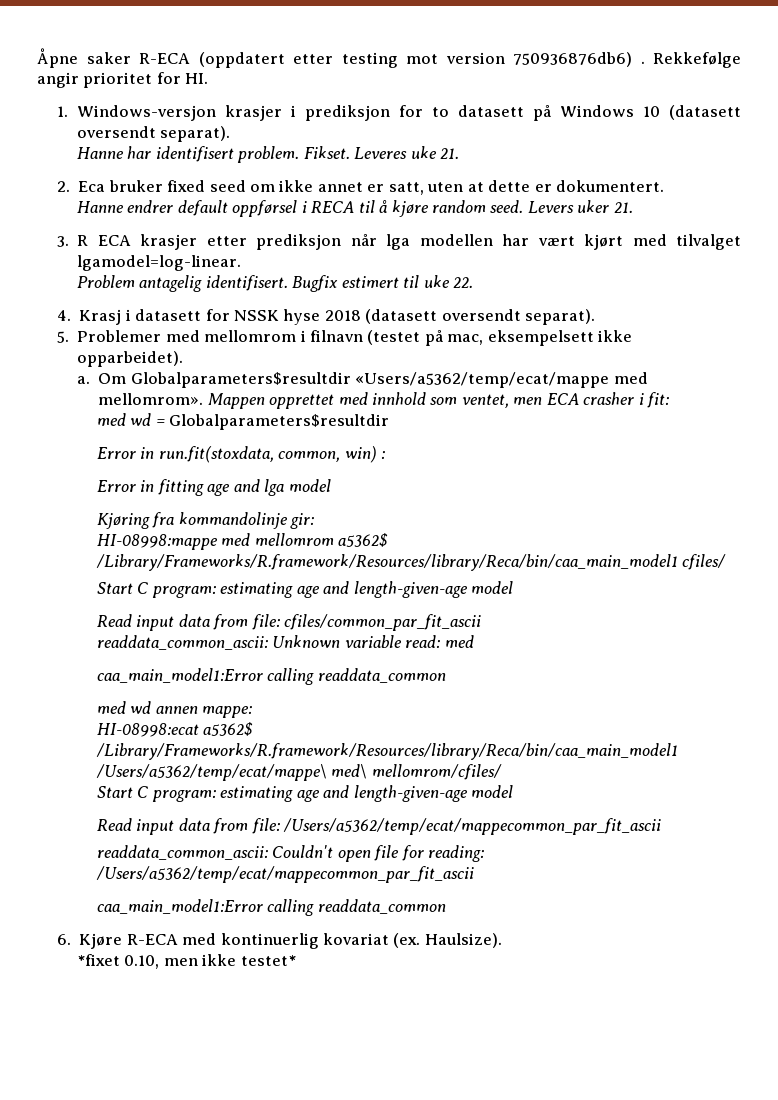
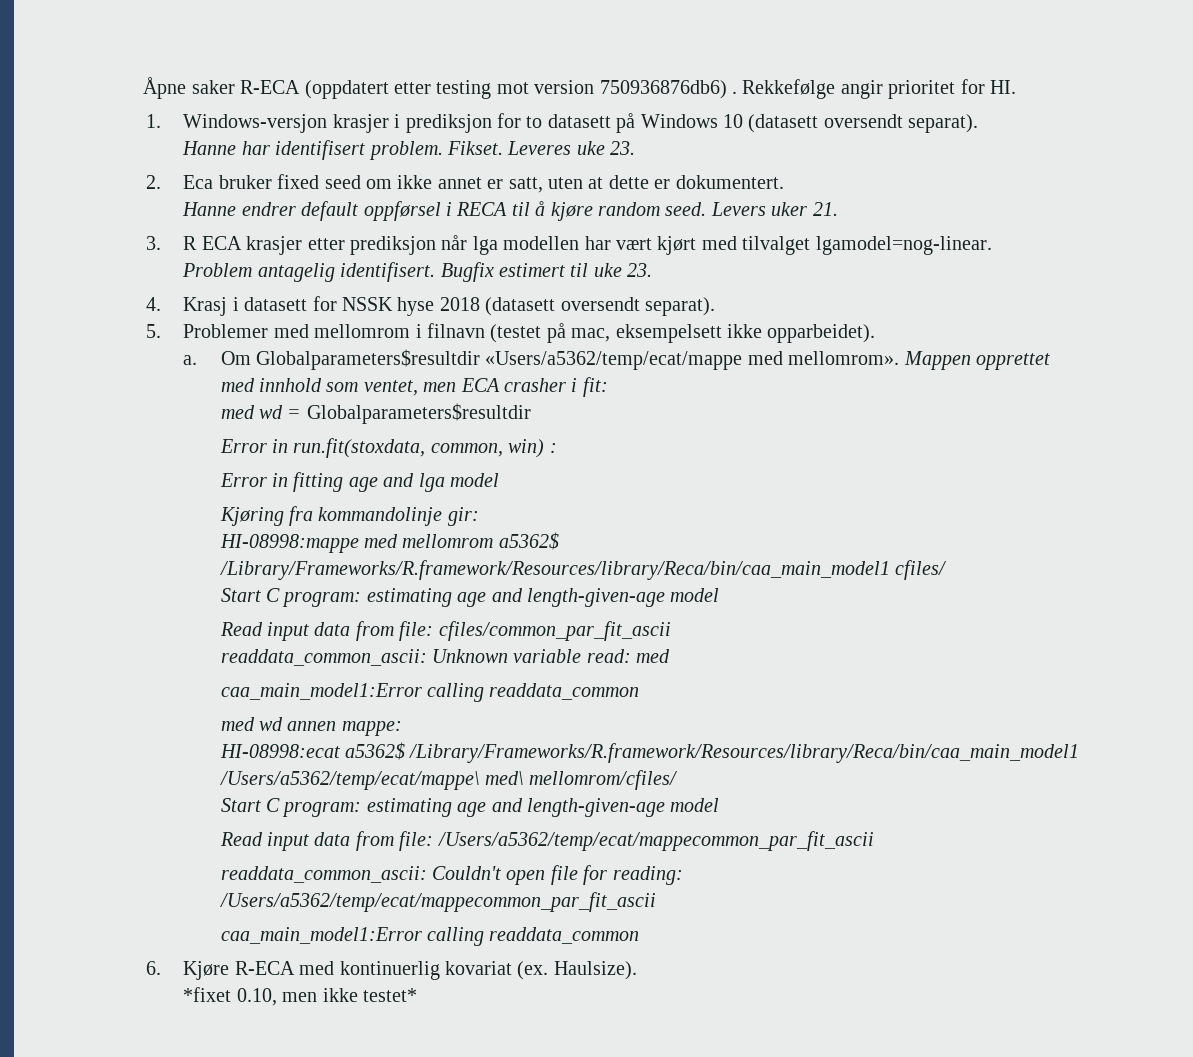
[440,148,460,159] 21. -> [610,141,636,155] 23.
[77,255,242,271] lgamodel=log-linear. -> [815,236,992,255] lgamodel=nog-linear.
[453,277,474,288] 22. -> [627,263,653,277] 23.

